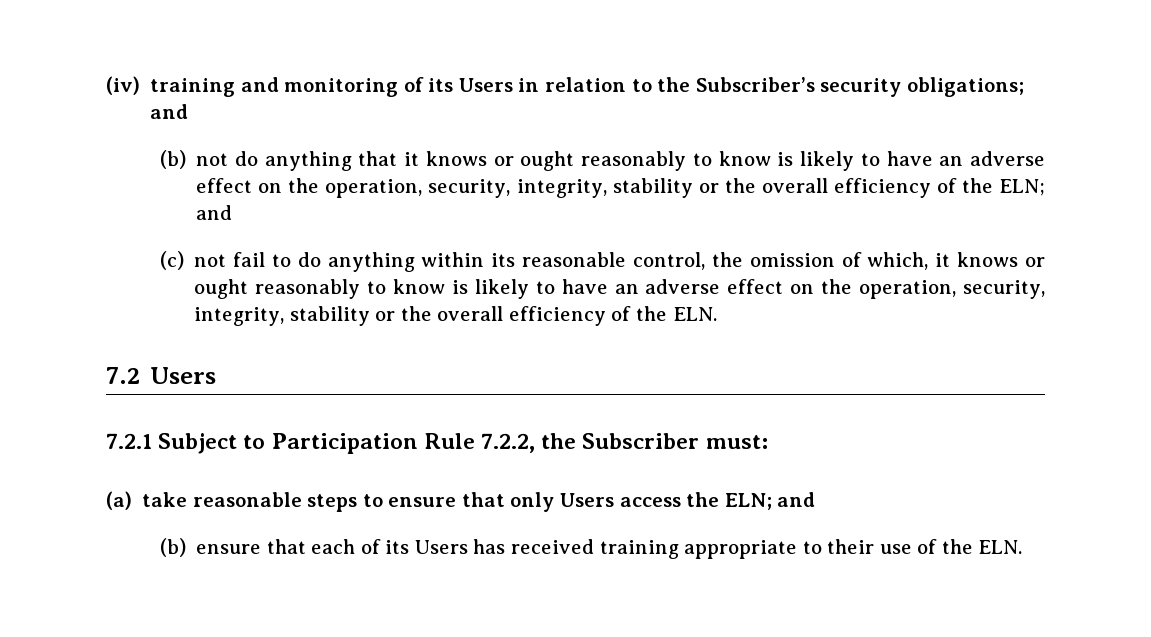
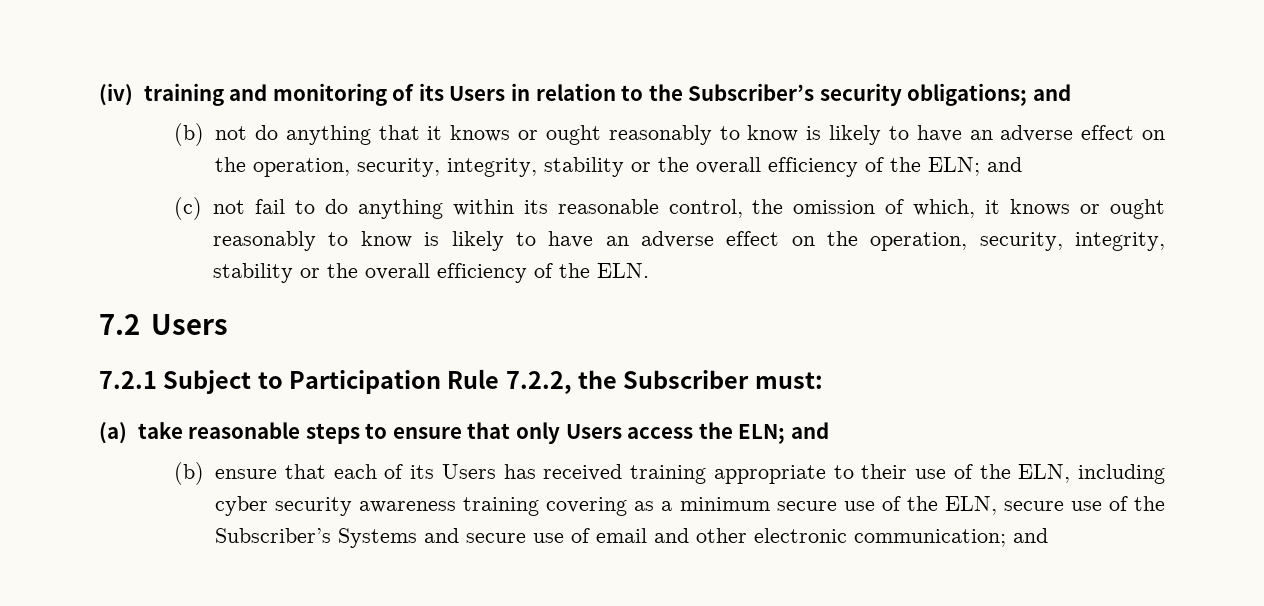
[978,540,1023,554] ELN. -> [1018,464,1166,484] [215,496,1166,516] [215,528,1049,548] ELN, including cyber security awareness training covering as a minimum secure use of the ELN, secure use of the Subscriber’s Systems and secure use of email and other electronic communication; and

